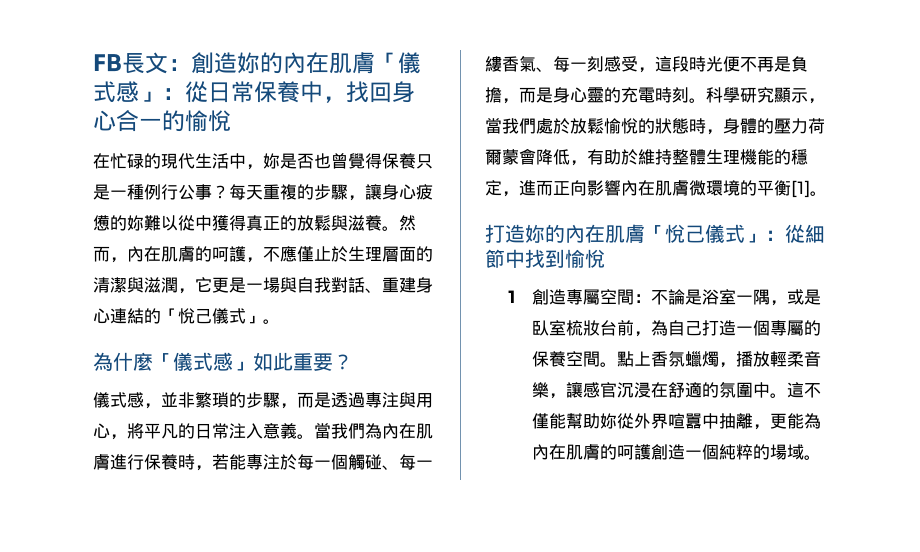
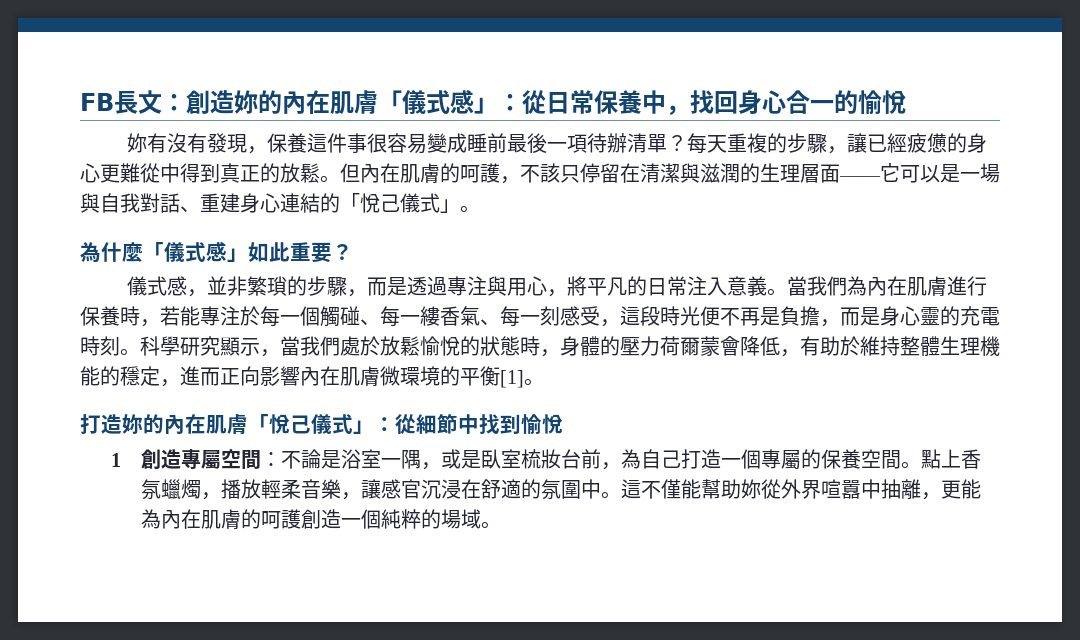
[93,153,433,170] [93,184,212,200] 在忙碌的現代生活中，妳是否也曾覺得保養只是一種例行公事 -> [127,133,668,154] 妳有沒有發現，保養這件事很容易變成睡前最後一項待辦清單
[382,184,433,200] [93,215,416,231] [93,246,127,263] 身心疲憊的妳難以從中獲得真正的放鬆與滋養。然而， -> [867,133,988,153] [80,163,360,183] 已經疲憊的身心更難從中得到真正的放鬆。但
[280,246,433,262] [93,277,229,294] 應僅止於生理層面的清潔與滋潤，它更 -> [540,163,940,183] 該只停留在清潔與滋潤的生理層面——它可以

